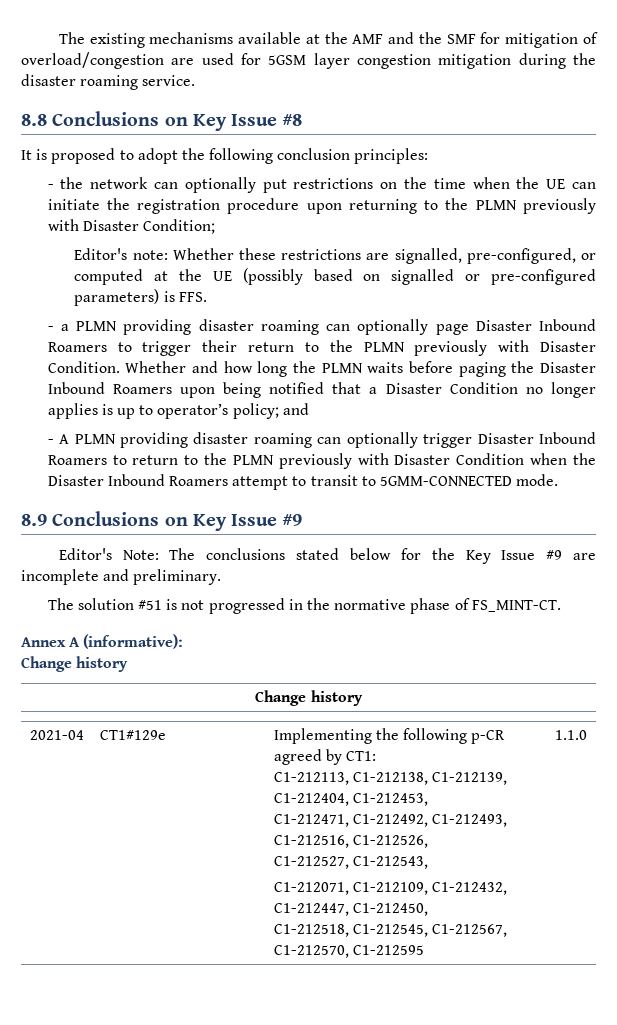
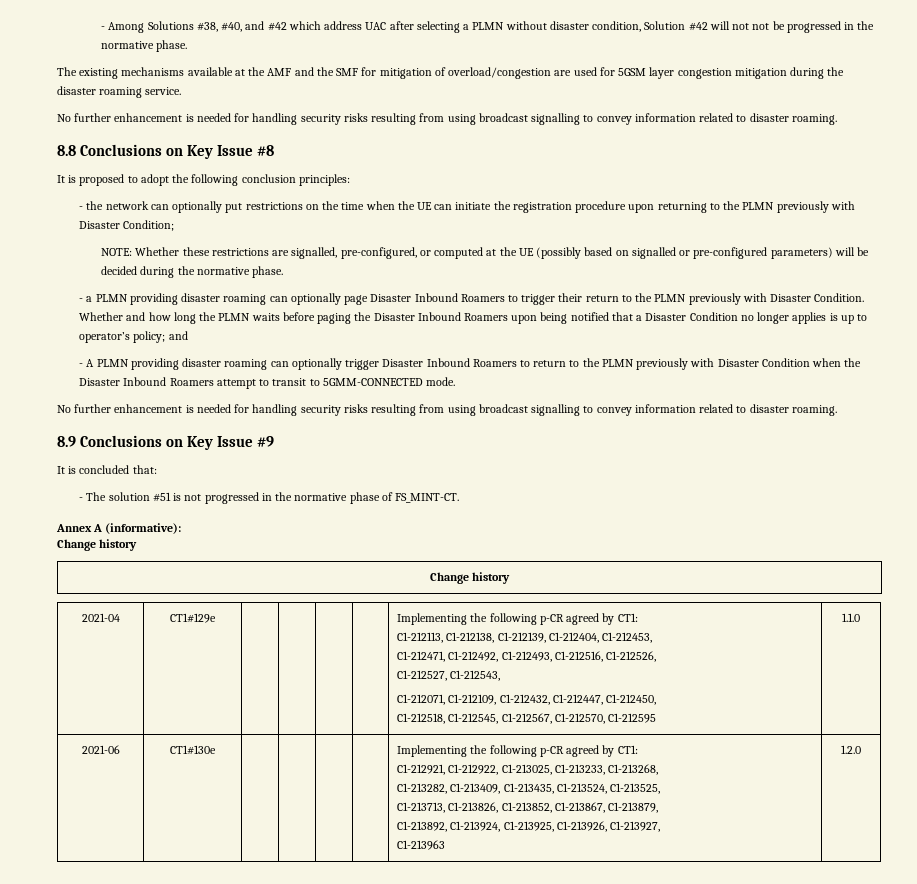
(58, 38) none -> [101,21,875,33] [101,40,188,52] - Among Solutions #38, #40, and #42 which address UAC after selecting a PLMN without disaster condition, Solution #42 will not not be progressed in the normative phase. //
(196, 80) none -> [57,113,837,125] // No further enhancement is needed for handling security risks resulting from using broadcast signalling to convey information related to disaster roaming.
[74,248,168,260] Editor's note: -> [101,248,133,256] NOTE:
[163,291,207,302] is FFS. -> [834,247,870,256] [101,266,284,278] will be decided during the normative phase.
(559, 480) none -> [57,404,837,416] // No further enhancement is needed for handling security risks resulting from using broadcast signalling to convey information related to disaster roaming.
[58,548,596,564] [21,569,222,585] Editor's Note: The conclusions stated below for the Key Issue #9 are incomplete and preliminary. // -> [57,465,157,474] [79,497,84,501] It is concluded that: // -
(587, 735) none -> [81,745,120,754] [170,745,216,755] [397,745,638,757] [397,764,659,775] [397,783,661,794] [397,802,659,813] [397,821,661,832] [397,840,446,850] [841,745,861,754] // 2021-06 | CT1#130e | | | | | Implementing the following p-CR agreed by CT1: // C1-212921, C1-212922, C1-213025, C1-213233, C1-213268, // C1-213282, C1-213409, C1-213435, C1-213524, C1-213525, // C1-213713, C1-213826, C1-213852, C1-213867, C1-213879, // C1-213892, C1-213924, C1-213925, C1-213926, C1-213927, // C1-213963 | 1.2.0

